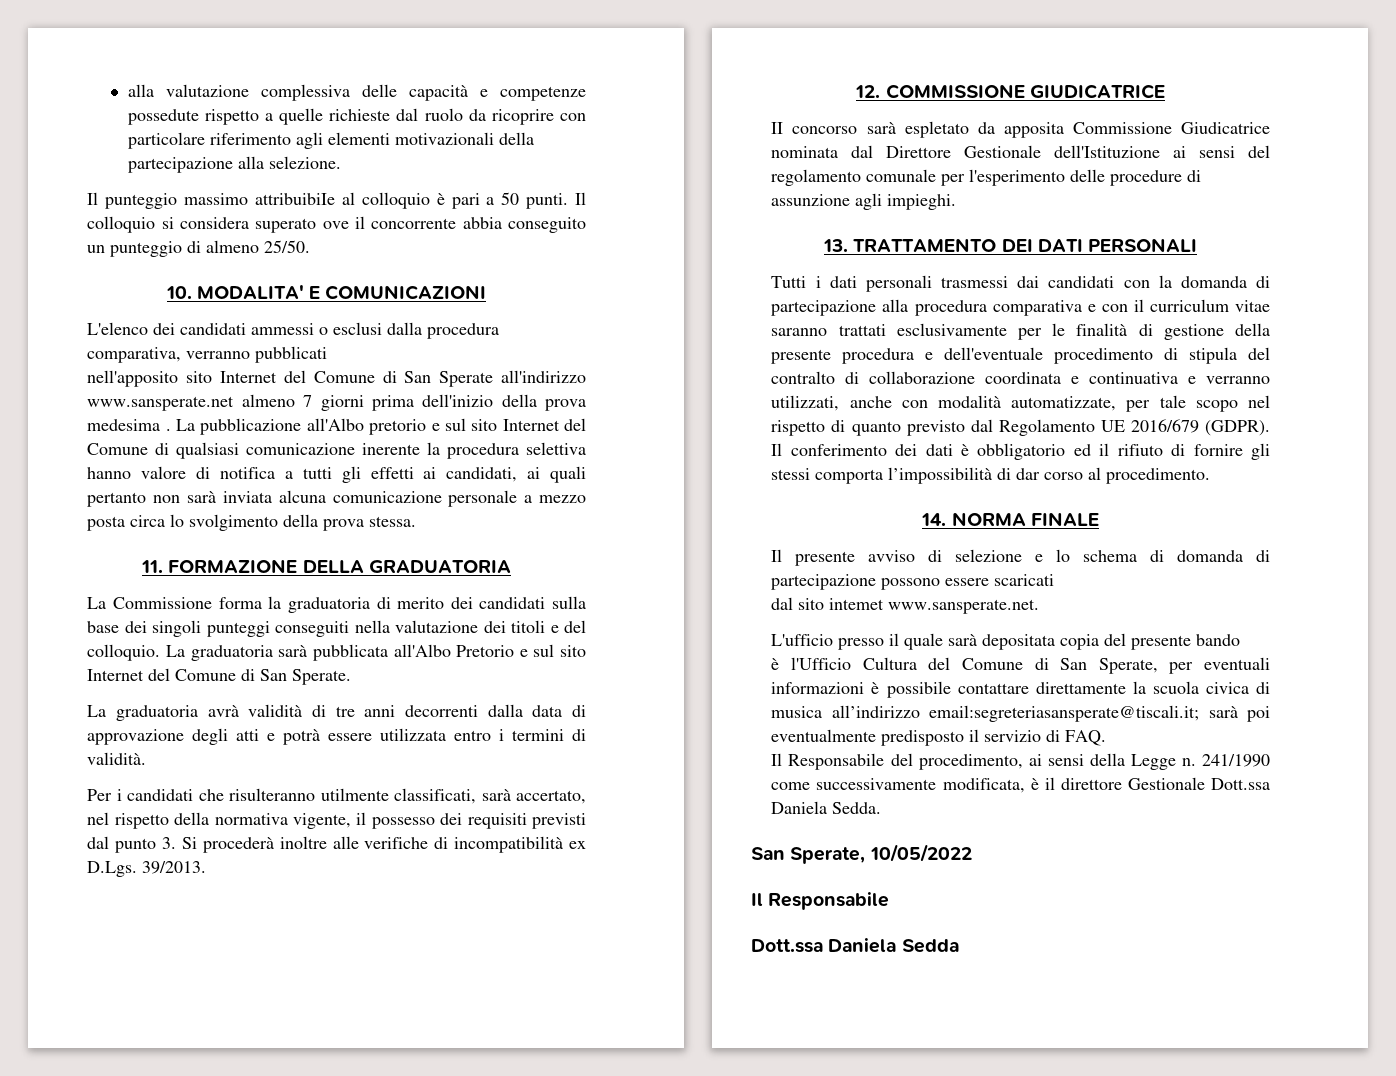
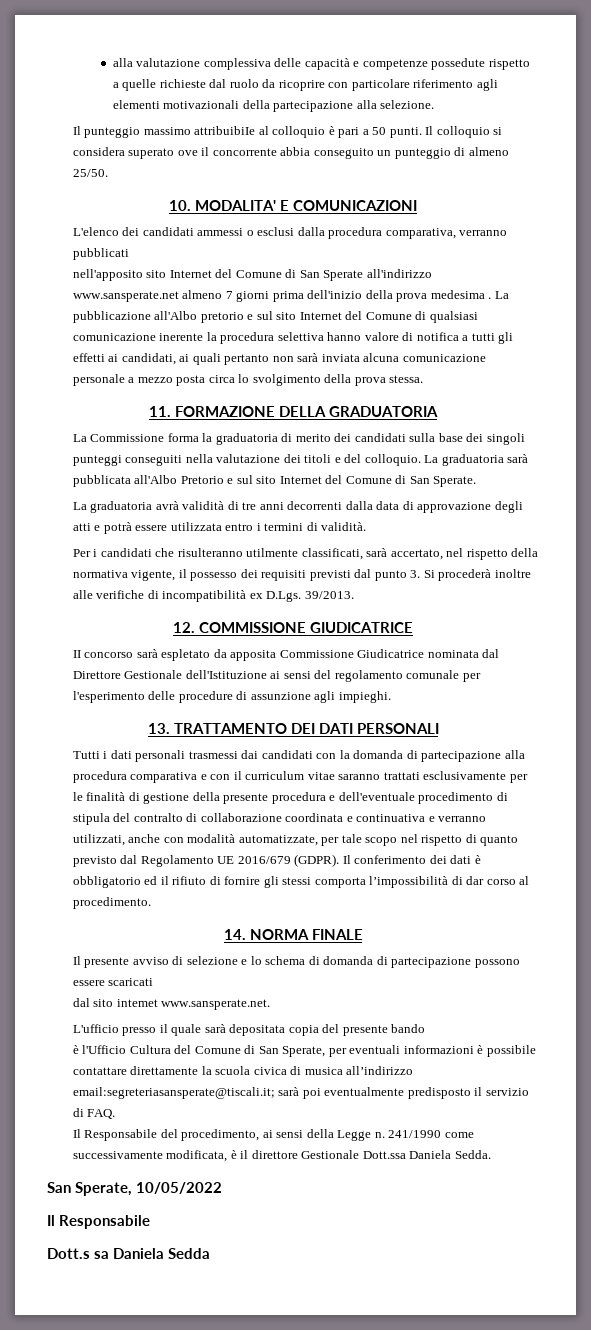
[751,939,823,953] Dott.ssa -> [47,1248,109,1259] Dott.s sa

